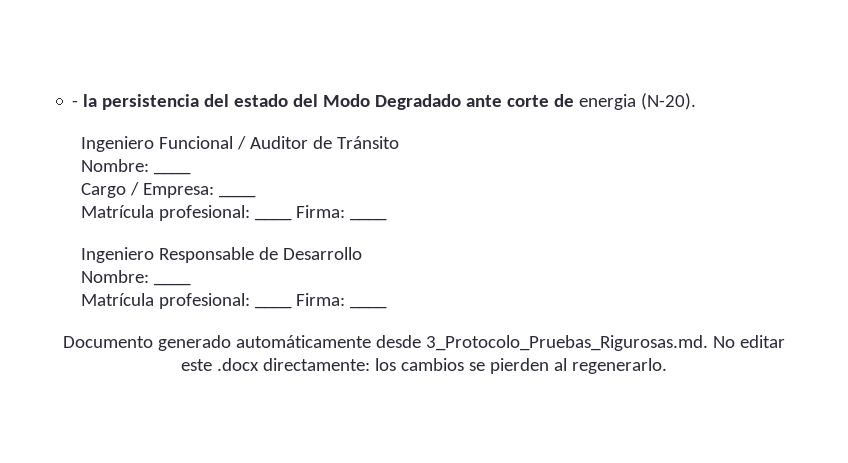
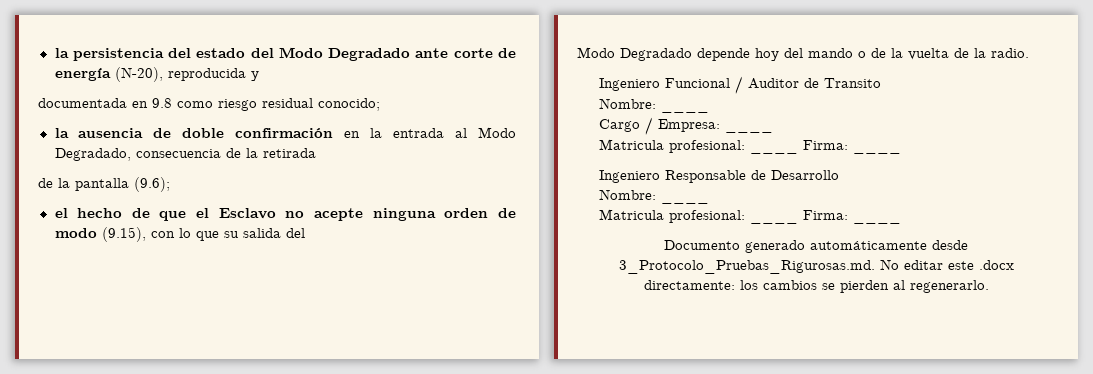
[72,100,79,107] - -> (54, 53) none
[579,93,697,110] energia (N-20). -> [54,67,259,82] [38,98,380,111] [54,127,517,138] [54,148,316,161] [38,177,170,192] [54,208,516,221] [54,227,305,242] [577,47,1029,61] energía (N-20), reproducida y // documentada en 9.8 como riesgo residual conocido; // la ausencia de doble confirmación en la entrada al Modo Degradado, consecuencia de la retirada // de la pantalla (9.6); // el hecho de que el Esclavo no acepte ninguna orden de modo (9.15), con lo que su salida del // Modo Degradado depende hoy del mando o de la vuelta de la radio.
[337,136,400,149] Tránsito -> [824,78,882,88] Transito
[81,205,155,218] Matrícula -> [599,139,665,150] Matricula
[81,293,155,306] Matrícula -> [599,209,665,220] Matricula

